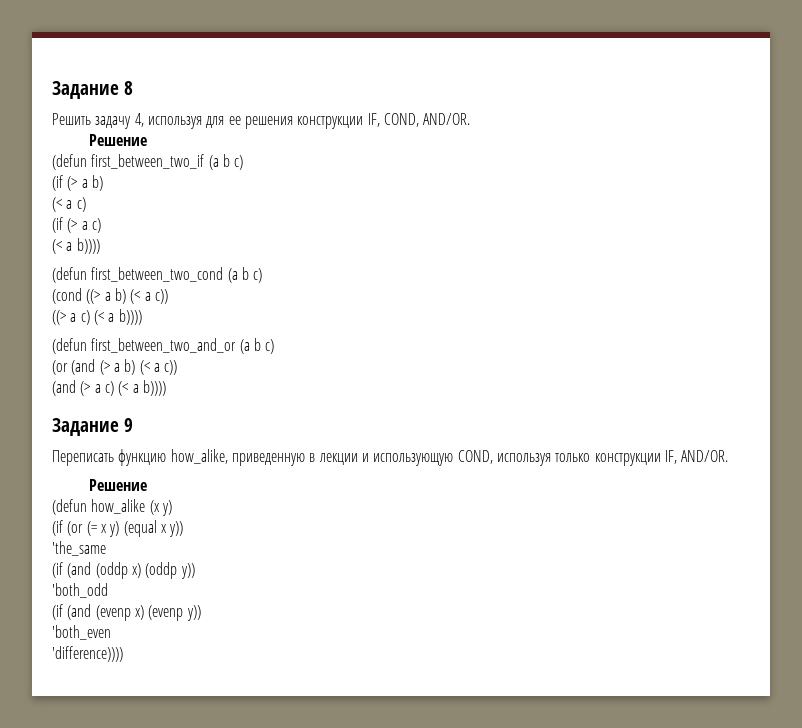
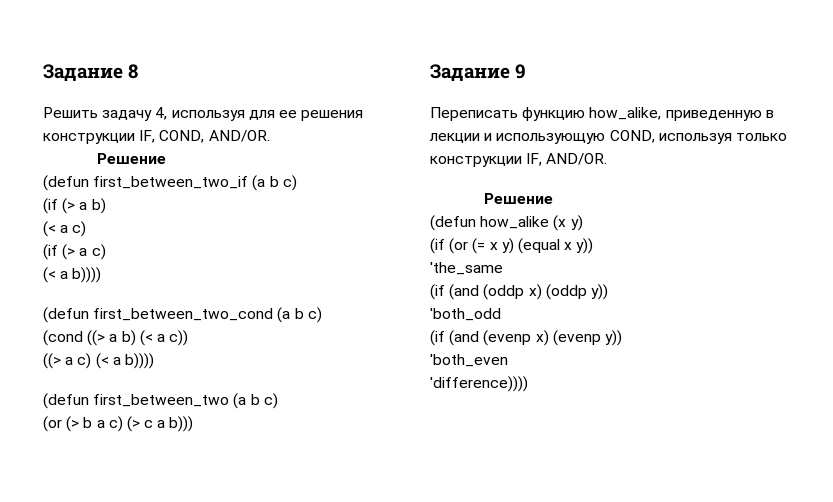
[91,338,237,353] first_between_two_and_or -> [93,394,230,407] first_between_two
[71,359,178,375] [52,380,166,396] (and (> a b) (< a c)) // (and (> a c) (< a b)))) -> [66,416,194,432] (> b a c) (> c a b)))

